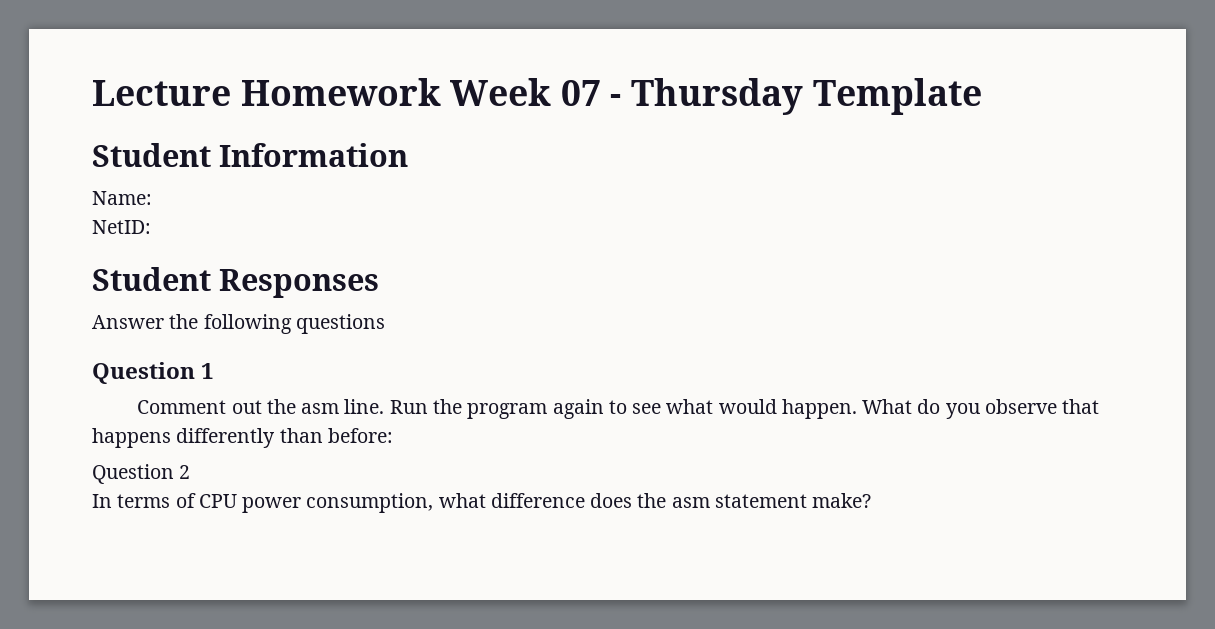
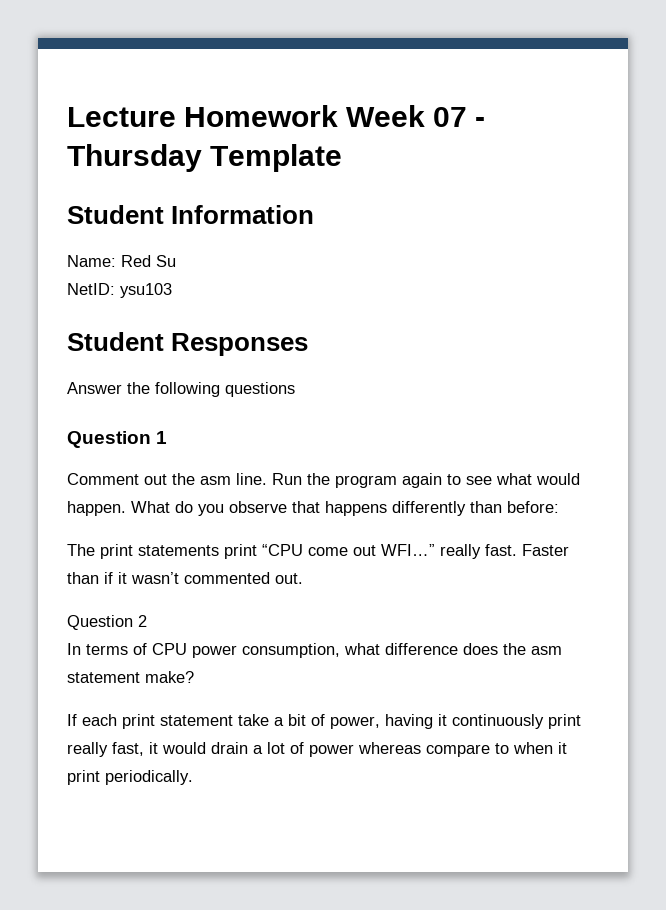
(152, 198) none -> [121,255,176,267] Red Su
(151, 227) none -> [120,283,172,298] ysu103
(393, 435) none -> [67,544,569,559] [67,572,303,584] // The print statements print “CPU come out WFI…” really fast. Faster than if it wasn’t commented out.
(872, 500) none -> [67,714,581,729] [67,742,567,757] [67,770,193,785] // If each print statement take a bit of power, having it continuously print really fast, it would drain a lot of power whereas compare to when it print periodically.

